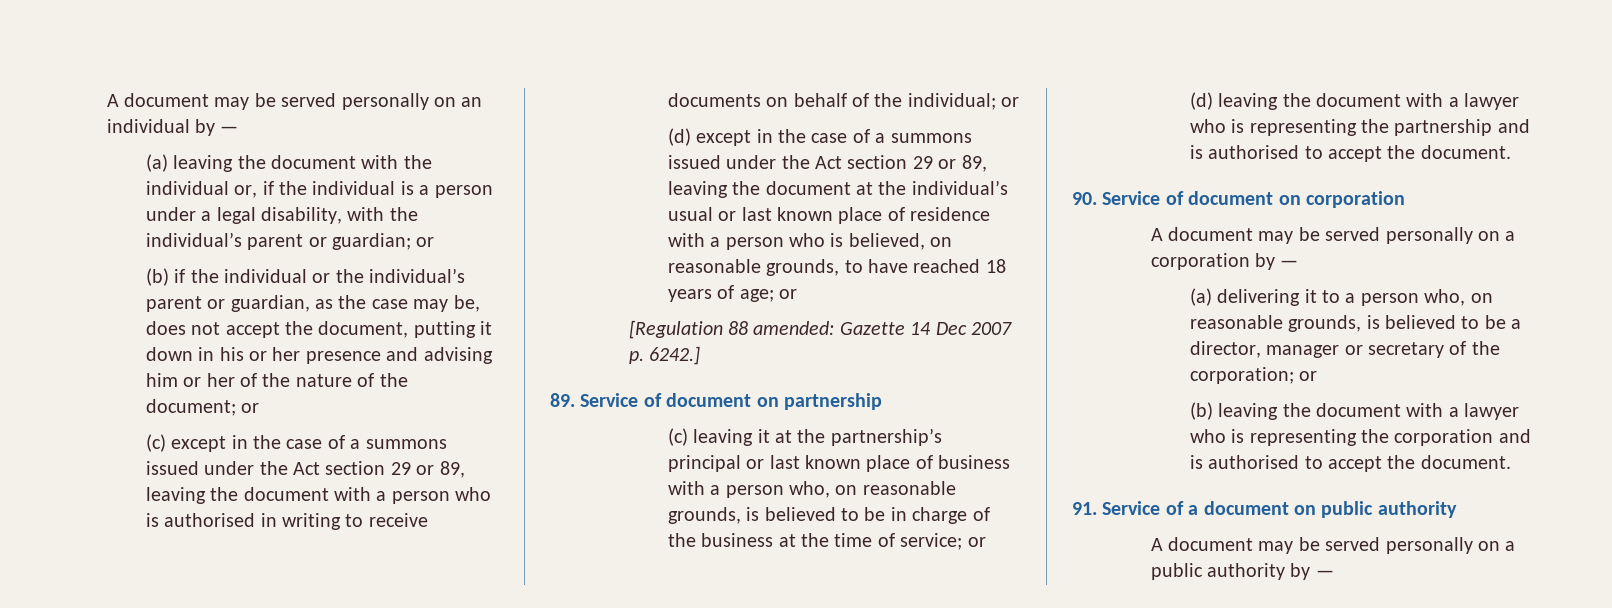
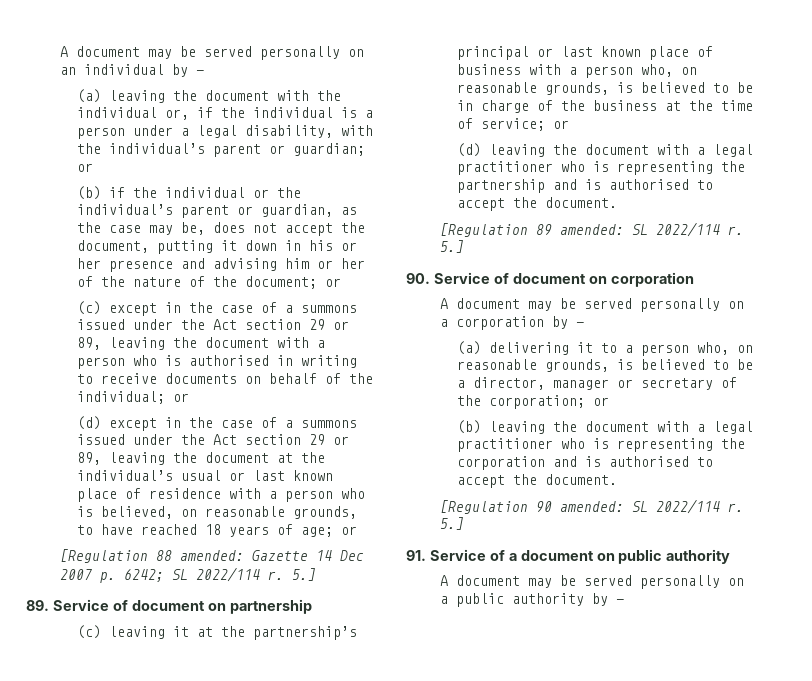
[648,346,700,365] 6242.] -> [123,567,316,582] 6242; SL 2022/114 r. 5.]
[1464,93,1520,110] lawyer -> [712,144,753,157] [456,161,553,175] legal practitioner
(1511, 152) none -> [439,222,744,237] [439,240,464,253] // [Regulation 89 amended: SL 2022/114 r. 5.]
[1464,403,1520,420] lawyer -> [712,421,753,434] [456,438,553,452] legal practitioner
(1511, 462) none -> [439,499,744,514] [439,517,464,530] // [Regulation 90 amended: SL 2022/114 r. 5.]

